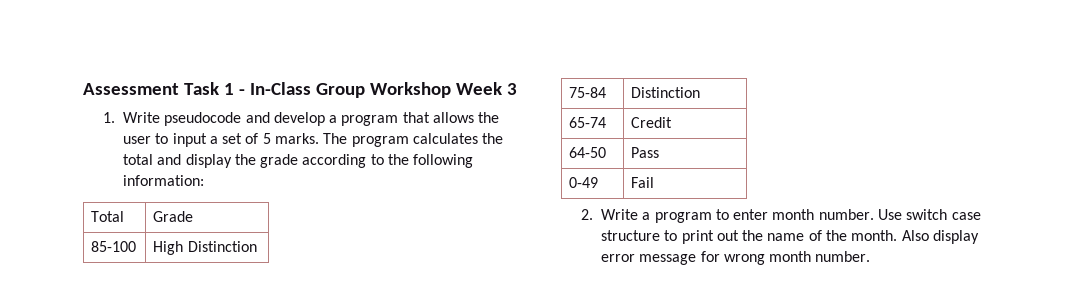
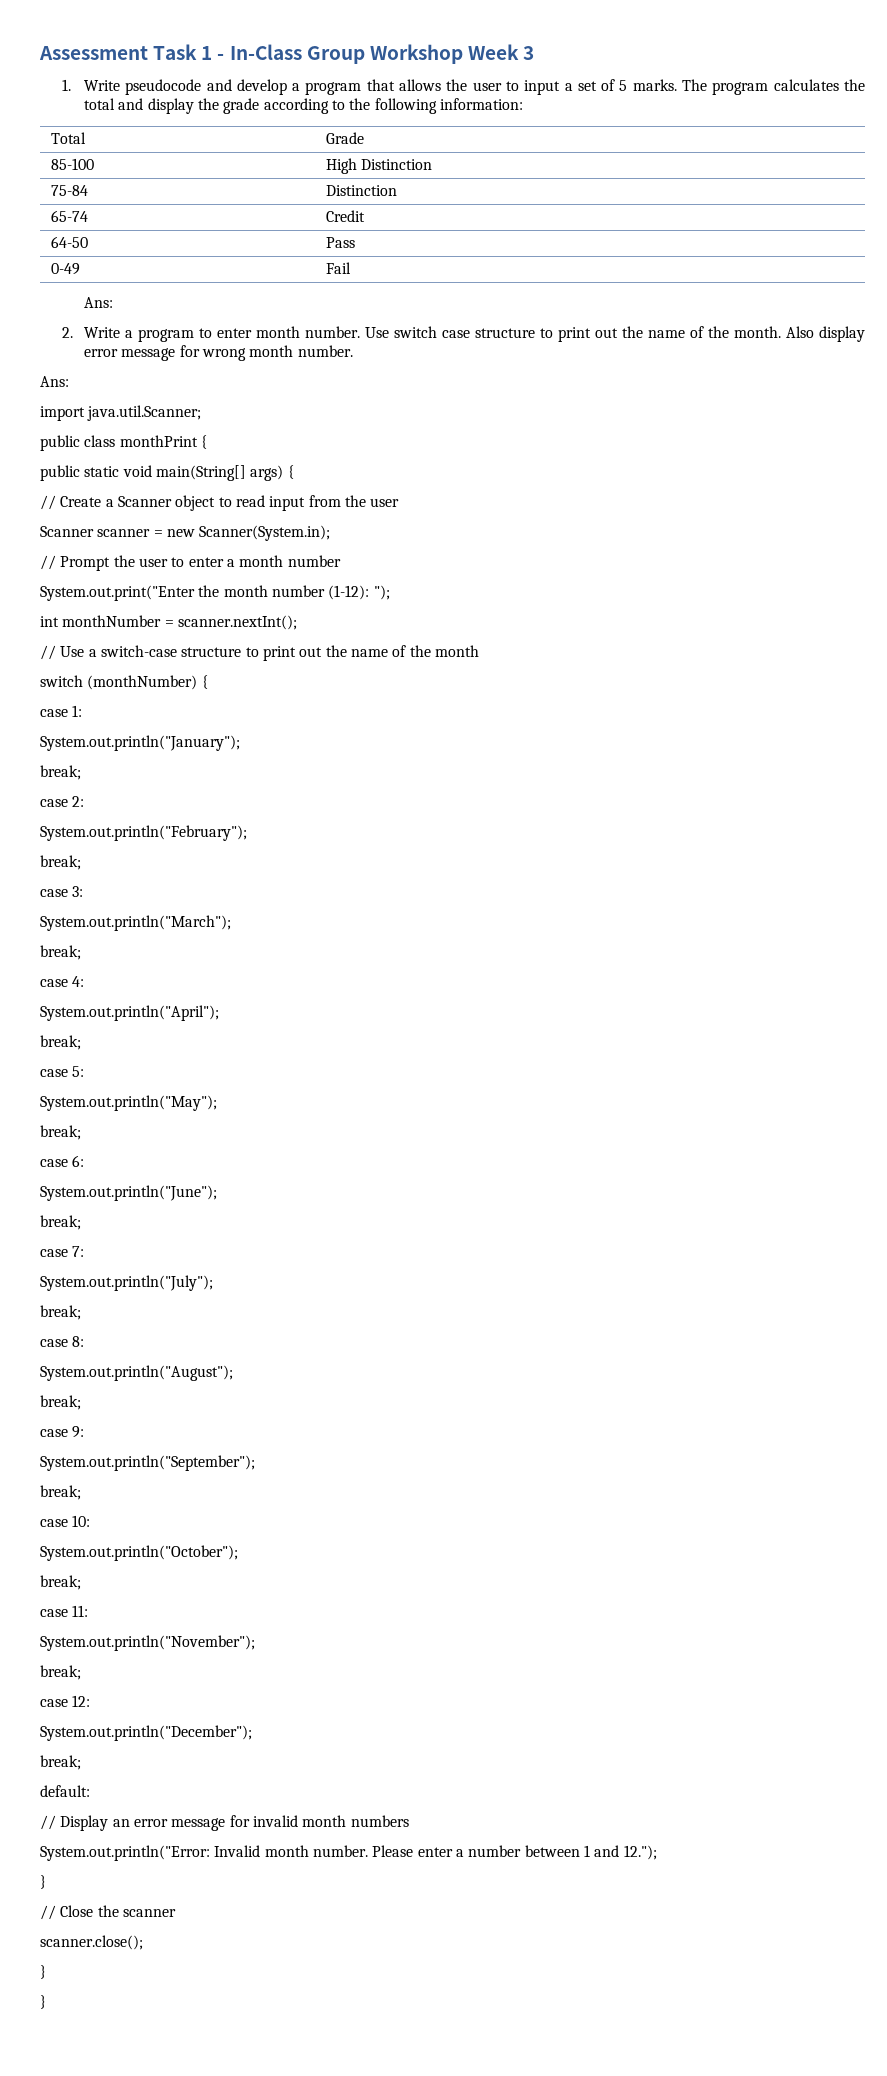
(655, 182) none -> [83,297,113,308] // Ans:
(871, 256) none -> [40,376,69,387] [40,405,202,421] [40,435,207,451] [40,465,294,481] [40,495,400,511] [40,525,331,541] [40,555,341,571] [40,585,390,601] [40,615,297,630] [40,645,479,661] [40,675,208,690] [40,705,83,717] [40,735,240,751] [40,765,81,780] [40,796,85,807] [40,825,247,841] [40,855,81,870] [40,886,84,897] [40,915,231,931] [40,945,81,960] [40,976,85,987] [40,1005,219,1021] [40,1035,81,1050] [40,1066,85,1077] [40,1095,217,1111] [40,1125,81,1140] [40,1155,85,1167] [40,1185,217,1201] [40,1215,81,1230] [40,1246,85,1257] [40,1275,213,1291] [40,1305,81,1320] [40,1336,85,1347] [40,1365,233,1381] [40,1395,81,1410] [40,1426,85,1438] [40,1455,255,1471] [40,1485,81,1500] [40,1515,91,1527] [40,1545,238,1561] [40,1575,81,1590] [40,1605,89,1617] [40,1635,255,1651] [40,1665,81,1680] [40,1695,91,1707] [40,1725,252,1741] [40,1755,81,1770] [40,1785,90,1797] [40,1815,409,1831] [40,1845,657,1861] [40,1875,46,1889] [40,1905,176,1920] [40,1935,143,1950] [40,1965,46,1979] [40,1995,46,2009] // Ans: // import java.util.Scanner; // public class monthPrint { // public static void main(String[] args) { // // Create a Scanner object to read input from the user // Scanner scanner = new Scanner(System.in); // // Prompt the user to enter a month number // System.out.print("Enter the month number (1-12): "); // int monthNumber = scanner.nextInt(); // // Use a switch-case structure to print out the name of the month // switch (monthNumber) { // case 1: // System.out.println("January"); // break; // case 2: // System.out.println("February"); // break; // case 3: // System.out.println("March"); // break; // case 4: // System.out.println("April"); // break; // case 5: // System.out.println("May"); // break; // case 6: // System.out.println("June"); // break; // case 7: // System.out.println("July"); // break; // case 8: // System.out.println("August"); // break; // case 9: // System.out.println("September"); // break; // case 10: // System.out.println("October"); // break; // case 11: // System.out.println("November"); // break; // case 12: // System.out.println("December"); // break; // default: // // Display an error message for invalid month numbers // System.out.println("Error: Invalid month number. Please enter a number between 1 and 12."); // } // // Close the scanner // scanner.close(); // } // }

